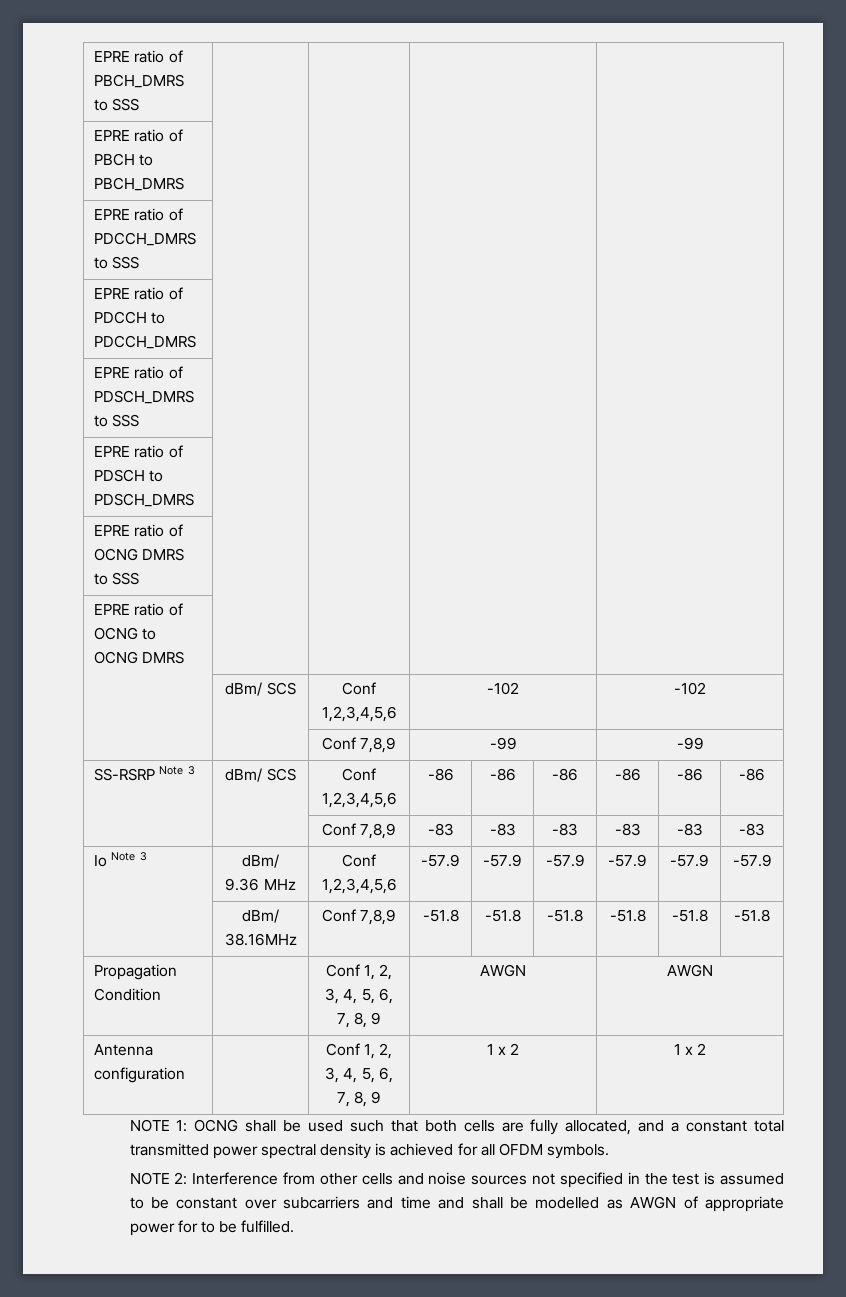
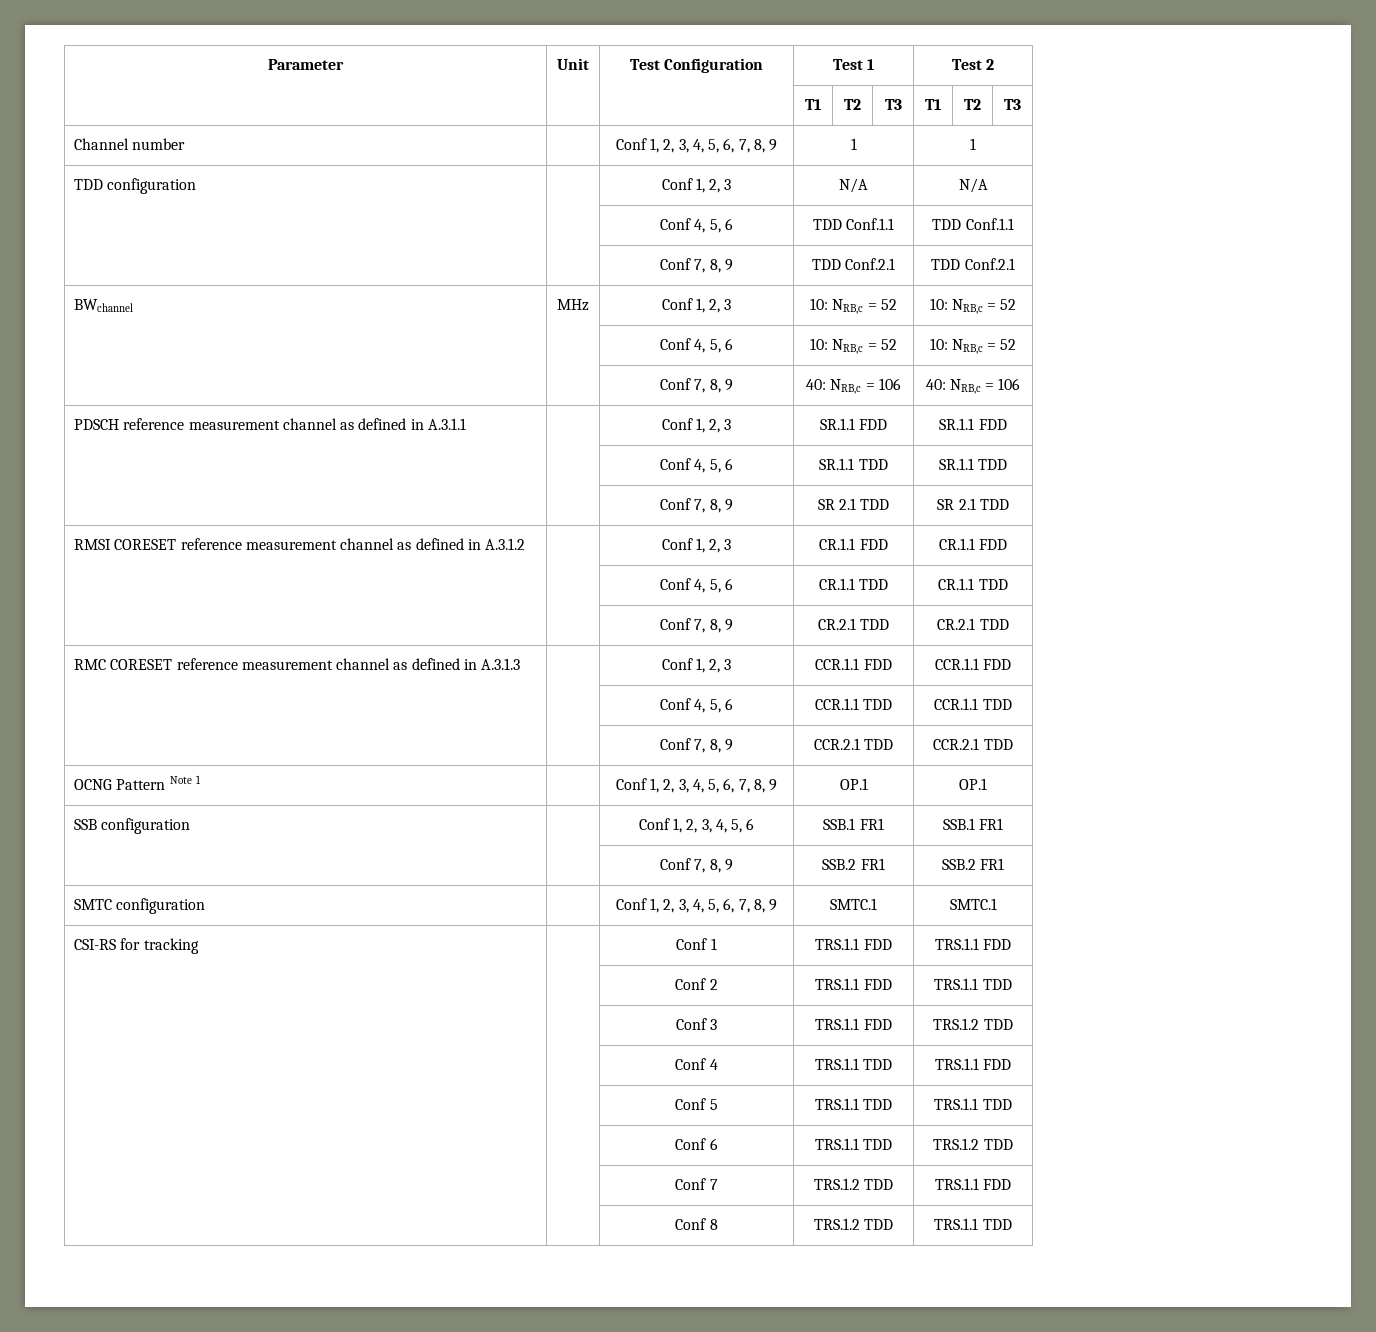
[94,50,183,63] [94,74,185,88] [94,98,140,111] [94,129,183,142] [94,153,154,166] [94,177,185,191] [94,208,183,221] [94,232,197,246] [94,256,140,269] [94,287,183,300] [94,311,166,324] [94,335,197,349] [94,366,183,379] [94,390,195,404] [94,414,140,427] [94,445,183,458] [94,469,164,482] [94,493,195,507] [94,524,183,537] [94,548,185,561] [94,572,140,585] [94,603,183,616] [94,627,157,640] [94,651,185,664] [225,682,296,696] [342,682,376,695] [321,706,397,722] [487,682,519,695] [674,682,707,695] [321,737,397,753] [489,737,517,750] [676,737,704,750] [94,766,195,781] [225,768,296,782] [342,768,376,781] [321,792,397,808] [427,768,454,781] [489,768,516,781] [552,768,578,781] [614,768,641,781] [676,768,703,781] [739,768,766,781] [321,823,397,839] [427,823,454,836] [489,823,516,836] [552,823,578,836] [614,823,641,836] [676,823,703,836] [739,823,766,836] [94,852,147,867] [242,854,279,868] [225,878,296,891] [342,854,376,867] [321,878,397,894] [421,854,460,867] [483,854,522,867] [545,854,585,867] [608,854,648,867] [670,854,710,867] [732,854,772,867] [242,909,279,923] [224,933,297,946] [321,909,397,925] [422,909,459,922] [484,909,521,922] [547,909,583,922] [609,909,646,922] [671,909,708,922] [734,909,771,922] [94,964,178,980] [94,988,162,1001] EPRE ratio of PBCH_DMRS to SSS | | | | // EPRE ratio of PBCH to PBCH_DMRS | | | | // EPRE ratio of PDCCH_DMRS to SSS | | | | // EPRE ratio of PDCCH to PDCCH_DMRS | | | | // EPRE ratio of PDSCH_DMRS to SSS | | | | // EPRE ratio of PDSCH to PDSCH_DMRS | | | | // EPRE ratio of OCNG DMRS to SSS | | | | // EPRE ratio of OCNG to OCNG DMRS | | | | // | dBm/ SCS | Conf 1,2,3,4,5,6 | -102 | -102 // | | Conf 7,8,9 | -99 | -99 // SS-RSRP Note 3 | dBm/ SCS | Conf 1,2,3,4,5,6 | -86 | -86 | -86 | -86 | -86 | -86 // | | Conf 7,8,9 | -83 | -83 | -83 | -83 | -83 | -83 // Io Note 3 | dBm/ 9.36 MHz | Conf 1,2,3,4,5,6 | -57.9 | -57.9 | -57.9 | -57.9 | -57.9 | -57.9 // | dBm/ 38.16MHz | Conf 7,8,9 | -51.8 | -51.8 | -51.8 | -51.8 | -51.8 | -51.8 // Propagation Condition -> [268,59,344,70] [557,58,589,70] [629,58,764,73] [832,59,875,70] [951,59,995,70] [805,99,821,110] [844,99,861,110] [884,99,902,110] [925,99,941,110] [964,99,981,110] [1004,99,1021,110] [73,138,186,150] Parameter | Unit | Test Configuration | Test 1 | Test 2 // | | | T1 | T2 | T3 | T1 | T2 | T3 // Channel number
[480,964,526,977] [667,964,714,977] [94,1044,154,1056] AWGN | AWGN // Antenna -> [850,138,857,150] [970,138,976,150] [73,178,197,194] [661,178,732,193] [839,178,868,193] [958,178,988,193] [660,218,733,233] [812,218,895,230] [932,218,1014,230] [660,258,733,273] [811,258,896,270] [931,258,1015,270] [73,299,133,312] [557,299,589,311] [661,298,732,313] [810,298,897,314] [929,298,1017,314] [660,338,733,353] [810,338,897,354] [929,338,1017,354] [660,378,733,393] [806,378,901,394] [925,378,1021,394] [73,418,467,430] [661,418,732,433] [819,418,888,430] [939,418,1007,430] [660,458,733,473] [819,458,888,470] [938,458,1008,470] [660,498,733,513] [817,498,890,510] [937,498,1009,510] [73,538,526,550] [661,538,732,553] [819,538,888,550] [938,538,1008,550] [660,578,733,593] [818,578,889,590] [938,578,1008,590] [660,618,733,633] [817,618,890,630] [937,618,1009,630] [73,658,521,670] [661,658,732,673] [815,658,892,670] [934,658,1012,670] [660,698,733,713] [814,698,893,710] [934,698,1012,710] [660,738,733,753] [813,738,894,750] [933,738,1013,750] [73,775,201,790] [615,778,778,793] [839,778,868,790] [959,778,987,790] [73,818,191,834] [638,818,755,833] [823,818,884,830] [942,818,1004,830] [660,858,733,873] [822,858,885,870] [941,858,1005,870] [73,899,112,910] 1 | 1 // TDD configuration | | Conf 1, 2, 3 | N/A | N/A // | | Conf 4, 5, 6 | TDD Conf.1.1 | TDD Conf.1.1 // | | Conf 7, 8, 9 | TDD Conf.2.1 | TDD Conf.2.1 // BWchannel | MHz | Conf 1, 2, 3 | 10: NRB,c = 52 | 10: NRB,c = 52 // | | Conf 4, 5, 6 | 10: NRB,c = 52 | 10: NRB,c = 52 // | | Conf 7, 8, 9 | 40: NRB,c = 106 | 40: NRB,c = 106 // PDSCH reference measurement channel as defined in A.3.1.1 | | Conf 1, 2, 3 | SR.1.1 FDD | SR.1.1 FDD // | | Conf 4, 5, 6 | SR.1.1 TDD | SR.1.1 TDD // | | Conf 7, 8, 9 | SR 2.1 TDD | SR 2.1 TDD // RMSI CORESET reference measurement channel as defined in A.3.1.2 | | Conf 1, 2, 3 | CR.1.1 FDD | CR.1.1 FDD // | | Conf 4, 5, 6 | CR.1.1 TDD | CR.1.1 TDD // | | Conf 7, 8, 9 | CR.2.1 TDD | CR.2.1 TDD // RMC CORESET reference measurement channel as defined in A.3.1.3 | | Conf 1, 2, 3 | CCR.1.1 FDD | CCR.1.1 FDD // | | Conf 4, 5, 6 | CCR.1.1 TDD | CCR.1.1 TDD // | | Conf 7, 8, 9 | CCR.2.1 TDD | CCR.2.1 TDD // OCNG Pattern Note 1 | | Conf 1, 2, 3, 4, 5, 6, 7, 8, 9 | OP.1 | OP.1 // SSB configuration | | Conf 1, 2, 3, 4, 5, 6 | SSB.1 FR1 | SSB.1 FR1 // | | Conf 7, 8, 9 | SSB.2 FR1 | SSB.2 FR1 // SMTC
[486,1043,520,1055] [673,1043,707,1055] [129,1119,784,1135] [129,1143,610,1159] [129,1172,784,1188] [129,1196,784,1212] [129,1220,295,1236] 1 x 2 | 1 x 2 // NOTE 1: OCNG shall be used such that both cells are fully allocated, and a constant total transmitted power spectral density is achieved for all OFDM symbols. // NOTE 2: Interference from other cells and noise sources not specified in the test is assumed to be constant over subcarriers and time and shall be modelled as AWGN of appropriate power for to be fulfilled. -> [830,898,877,910] [949,898,997,910] [73,938,199,954] [676,938,717,950] [815,938,892,950] [934,938,1012,950] [675,978,718,990] [815,978,892,990] [934,978,1012,990] [675,1018,718,1030] [815,1018,892,1030] [933,1018,1013,1030] [675,1058,718,1070] [814,1058,893,1070] [934,1058,1012,1070] [675,1098,718,1110] [814,1098,893,1110] [934,1098,1012,1110] [675,1138,718,1150] [814,1138,893,1150] [933,1138,1013,1150] [675,1178,718,1190] [813,1178,894,1190] [934,1178,1012,1190] [675,1218,718,1230] [813,1218,894,1230] [934,1218,1012,1230] SMTC.1 | SMTC.1 // CSI-RS for tracking | | Conf 1 | TRS.1.1 FDD | TRS.1.1 FDD // | | Conf 2 | TRS.1.1 FDD | TRS.1.1 TDD // | | Conf 3 | TRS.1.1 FDD | TRS.1.2 TDD // | | Conf 4 | TRS.1.1 TDD | TRS.1.1 FDD // | | Conf 5 | TRS.1.1 TDD | TRS.1.1 TDD // | | Conf 6 | TRS.1.1 TDD | TRS.1.2 TDD // | | Conf 7 | TRS.1.2 TDD | TRS.1.1 FDD // | | Conf 8 | TRS.1.2 TDD | TRS.1.1 TDD

